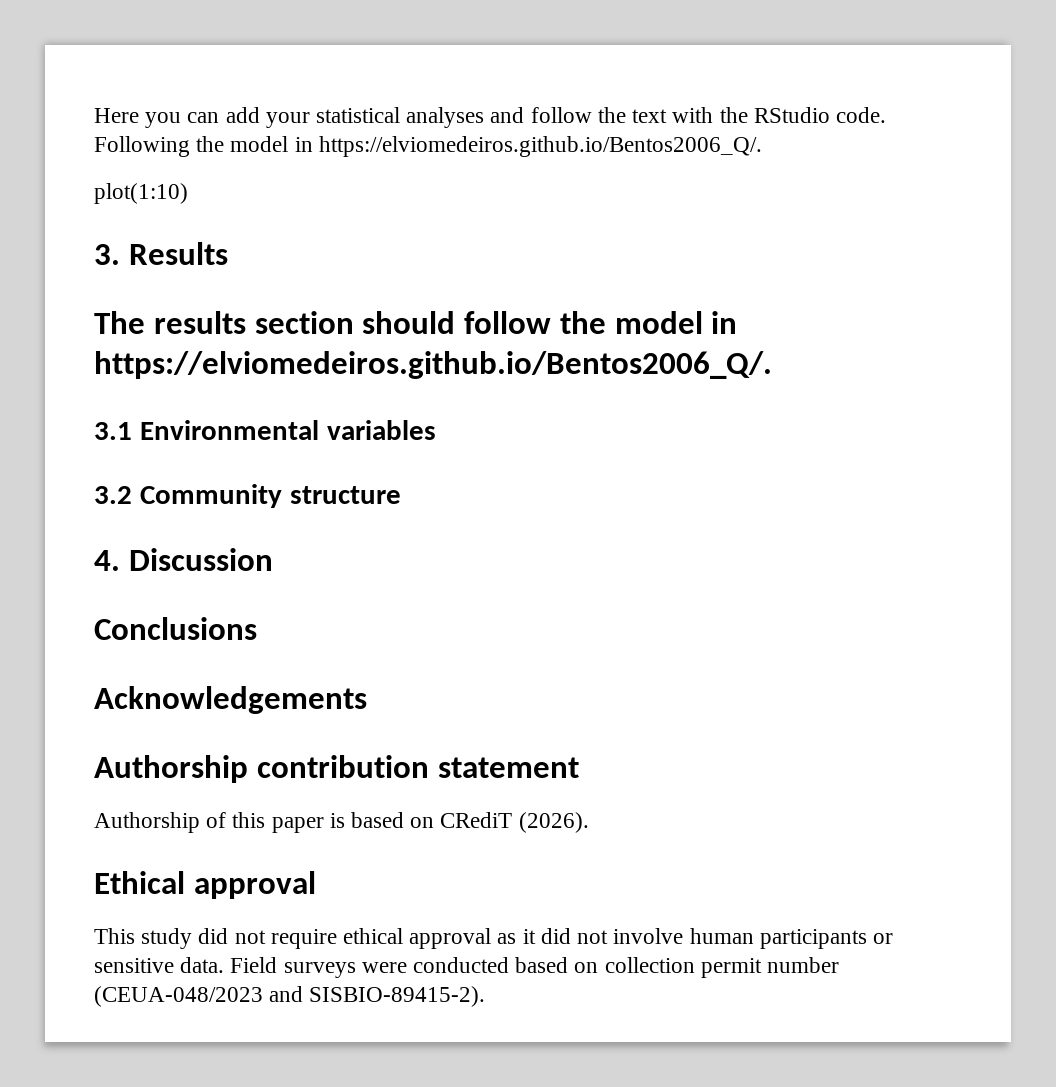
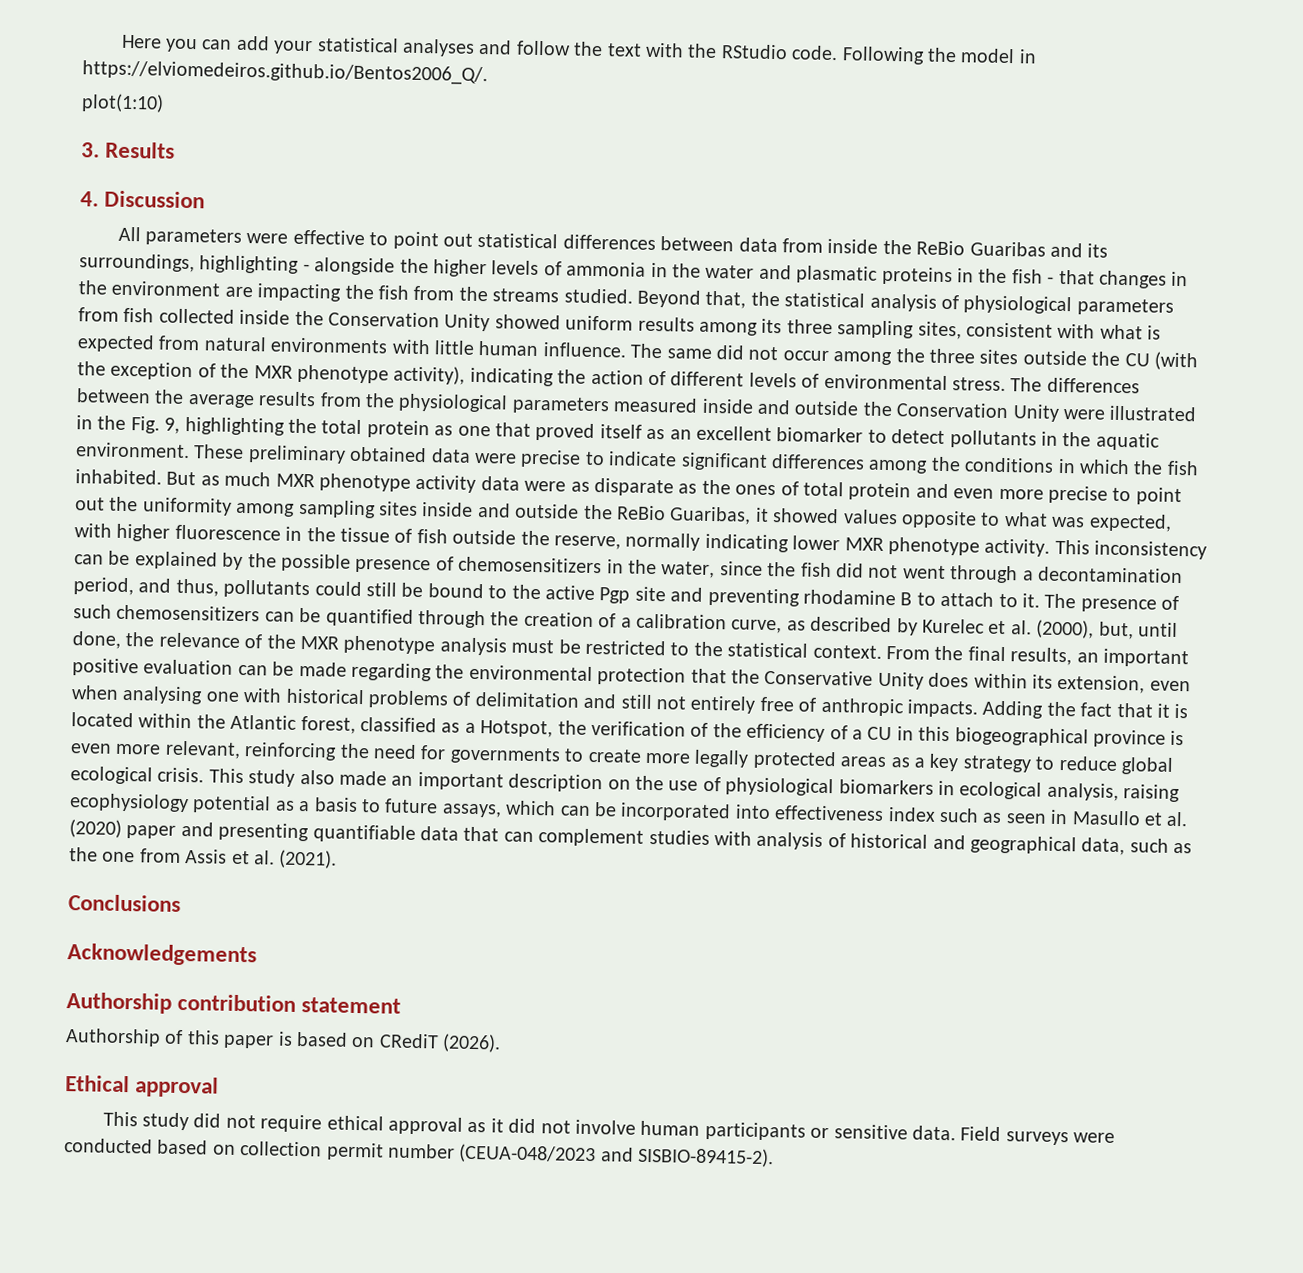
[94,311,738,334] [94,351,772,379] [94,420,436,440] [94,484,401,508] [94,548,273,571] The results section should follow the model in https://elviomedeiros.github.io/Bentos2006_Q/. // 3.1 Environmental variables // 3.2 Community structure // 4. Discussion -> [80,190,206,209] [117,226,1109,258] [79,253,1189,289] [78,280,1174,316] [78,307,1162,340] [77,334,1198,371] [77,361,1140,394] [76,388,1197,422] [76,415,1160,451] [76,442,1199,476] [75,469,1182,506] [75,496,1172,532] [74,523,1208,560] [74,550,1183,584] [73,577,1180,613] [73,604,1178,640] [72,631,1189,668] [72,658,1191,694] [71,685,1189,719] [71,712,1185,748] [70,740,1173,775] [70,766,1181,803] [69,793,1189,827] [69,819,1193,856] [69,847,338,869] 4. Discussion // All parameters were effective to point out statistical differences between data from inside the ReBio Guaribas and its surroundings, highlighting - alongside the higher levels of ammonia in the water and plasmatic proteins in the fish - that changes in the environment are impacting the fish from the streams studied. Beyond that, the statistical analysis of physiological parameters from fish collected inside the Conservation Unity showed uniform results among its three sampling sites, consistent with what is expected from natural environments with little human influence. The same did not occur among the three sites outside the CU (with the exception of the MXR phenotype activity), indicating the action of different levels of environmental stress. The differences between the average results from the physiological parameters measured inside and outside the Conservation Unity were illustrated in the Fig. 9, highlighting the total protein as one that proved itself as an excellent biomarker to detect pollutants in the aquatic environment. These preliminary obtained data were precise to indicate significant differences among the conditions in which the fish inhabited. But as much MXR phenotype activity data were as disparate as the ones of total protein and even more precise to point out the uniformity among sampling sites inside and outside the ReBio Guaribas, it showed values opposite to what was expected, with higher fluorescence in the tissue of fish outside the reserve, normally indicating lower MXR phenotype activity. This inconsistency can be explained by the possible presence of chemosensitizers in the water, since the fish did not went through a decontamination period, and thus, pollutants could still be bound to the active Pgp site and preventing rhodamine B to attach to it. The presence of such chemosensitizers can be quantified through the creation of a calibration curve, as described by Kurelec et al. (2000), but, until done, the relevance of the MXR phenotype analysis must be restricted to the statistical context. From the final results, an important positive evaluation can be made regarding the environmental protection that the Conservative Unity does within its extension, even when analysing one with historical problems of delimitation and still not entirely free of anthropic impacts. Adding the fact that it is located within the Atlantic forest, classified as a Hotspot, the verification of the efficiency of a CU in this biogeographical province is even more relevant, reinforcing the need for governments to create more legally protected areas as a key strategy to reduce global ecological crisis. This study also made an important description on the use of physiological biomarkers in ecological analysis, raising ecophysiology potential as a basis to future assays, which can be incorporated into effectiveness index such as seen in Masullo et al. (2020) paper and presenting quantifiable data that can complement studies with analysis of historical and geographical data, such as the one from Assis et al. (2021).

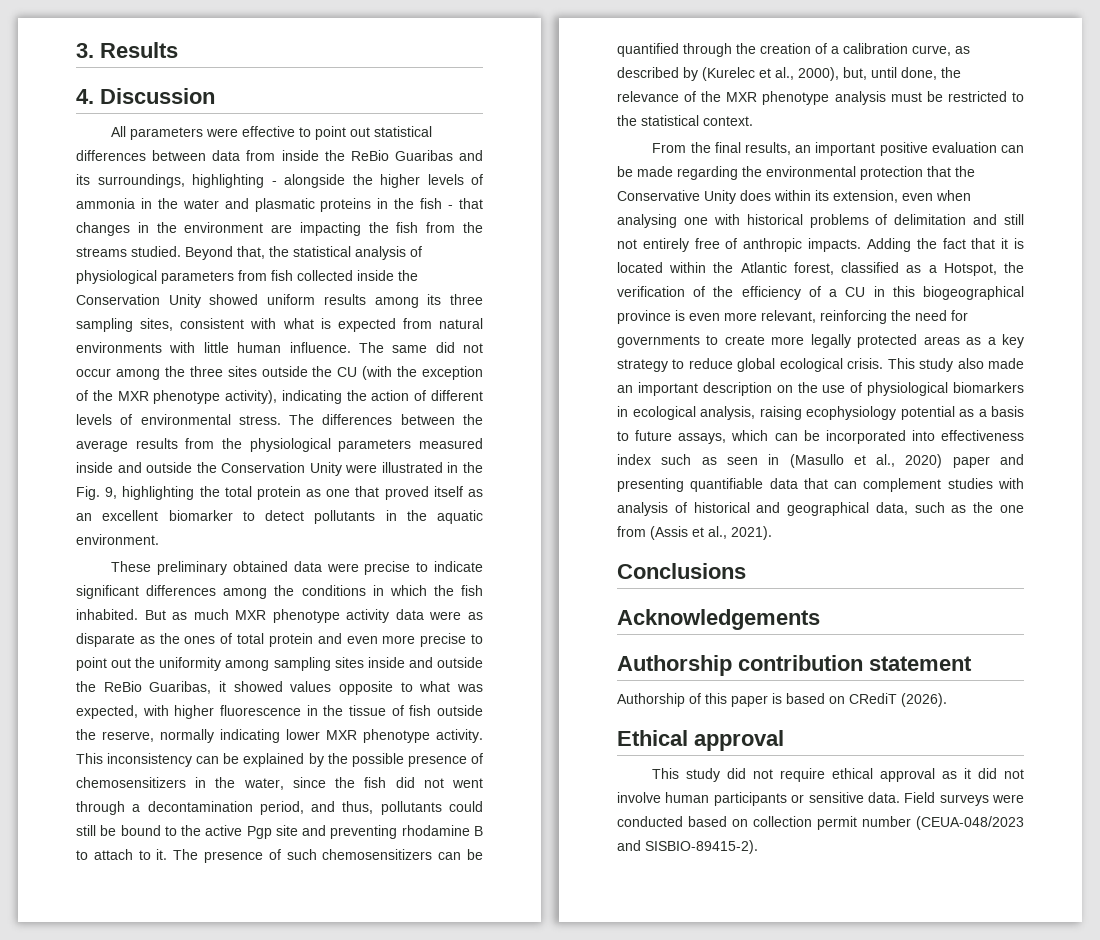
[120,34,1037,65] [82,60,488,86] [81,93,164,113] Here you can add your statistical analyses and follow the text with the RStudio code. Following the model in https://elviomedeiros.github.io/Bentos2006_Q/. // plot(1:10) // -> (76, 50) none
(190, 450) none -> (159, 539) //
[921,618,1095,639] Kurelec et al. (2000), -> [702,67,839,81] (Kurelec et al., 2000),
(882, 651) none -> (753, 121) //
[1071,810,1189,827] [69,819,122,838] Masullo et al. (2020) -> [789,454,943,468] (Masullo et al., 2020)
[185,849,338,869] Assis et al. (2021). -> [650,526,772,540] (Assis et al., 2021).

